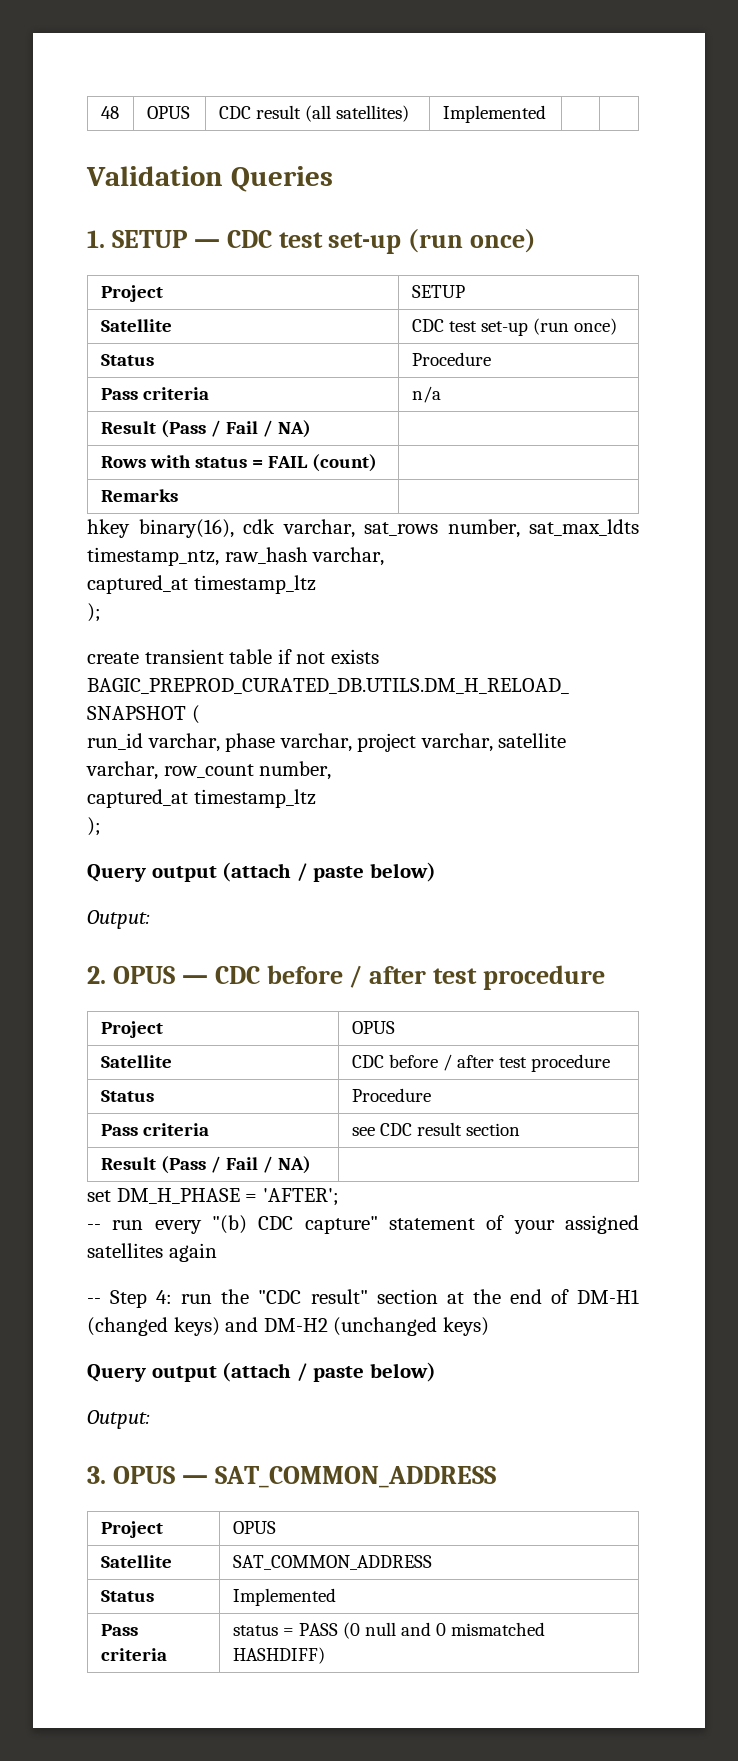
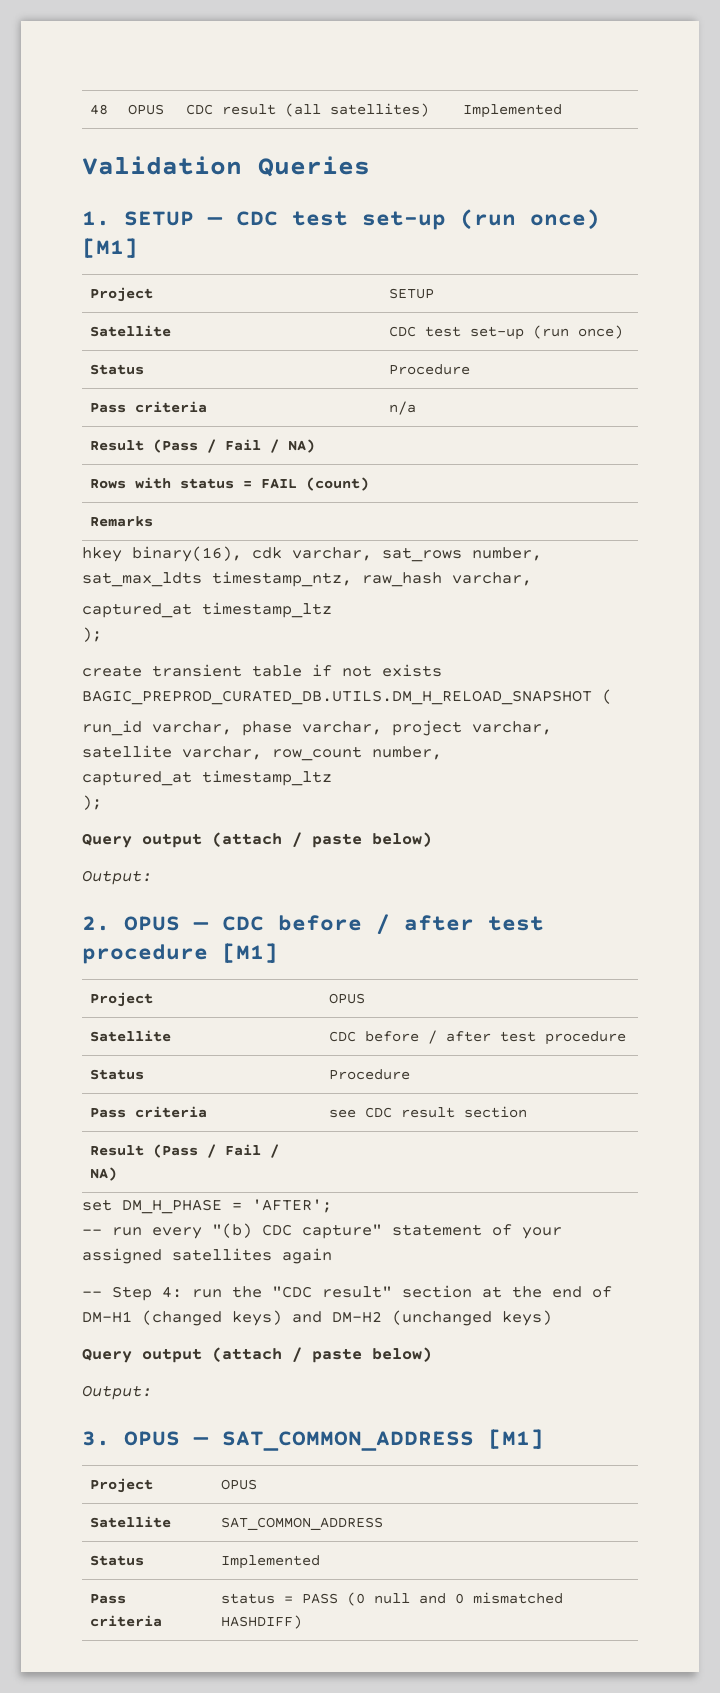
(537, 241) none -> [82,238,138,258] [M1]
(606, 977) none -> [222,943,278,963] [M1]
(496, 1477) none -> [488,1429,544,1449] [M1]

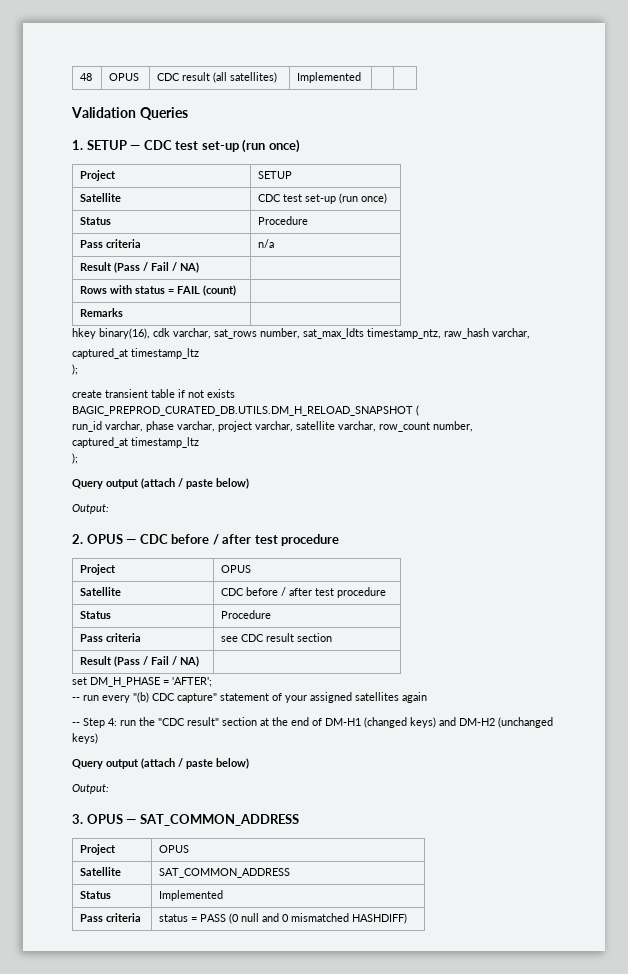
[82,238,138,258] [M1] -> (300, 146) none
[222,943,278,963] [M1] -> (340, 540) none
[488,1429,544,1449] [M1] -> (299, 820) none

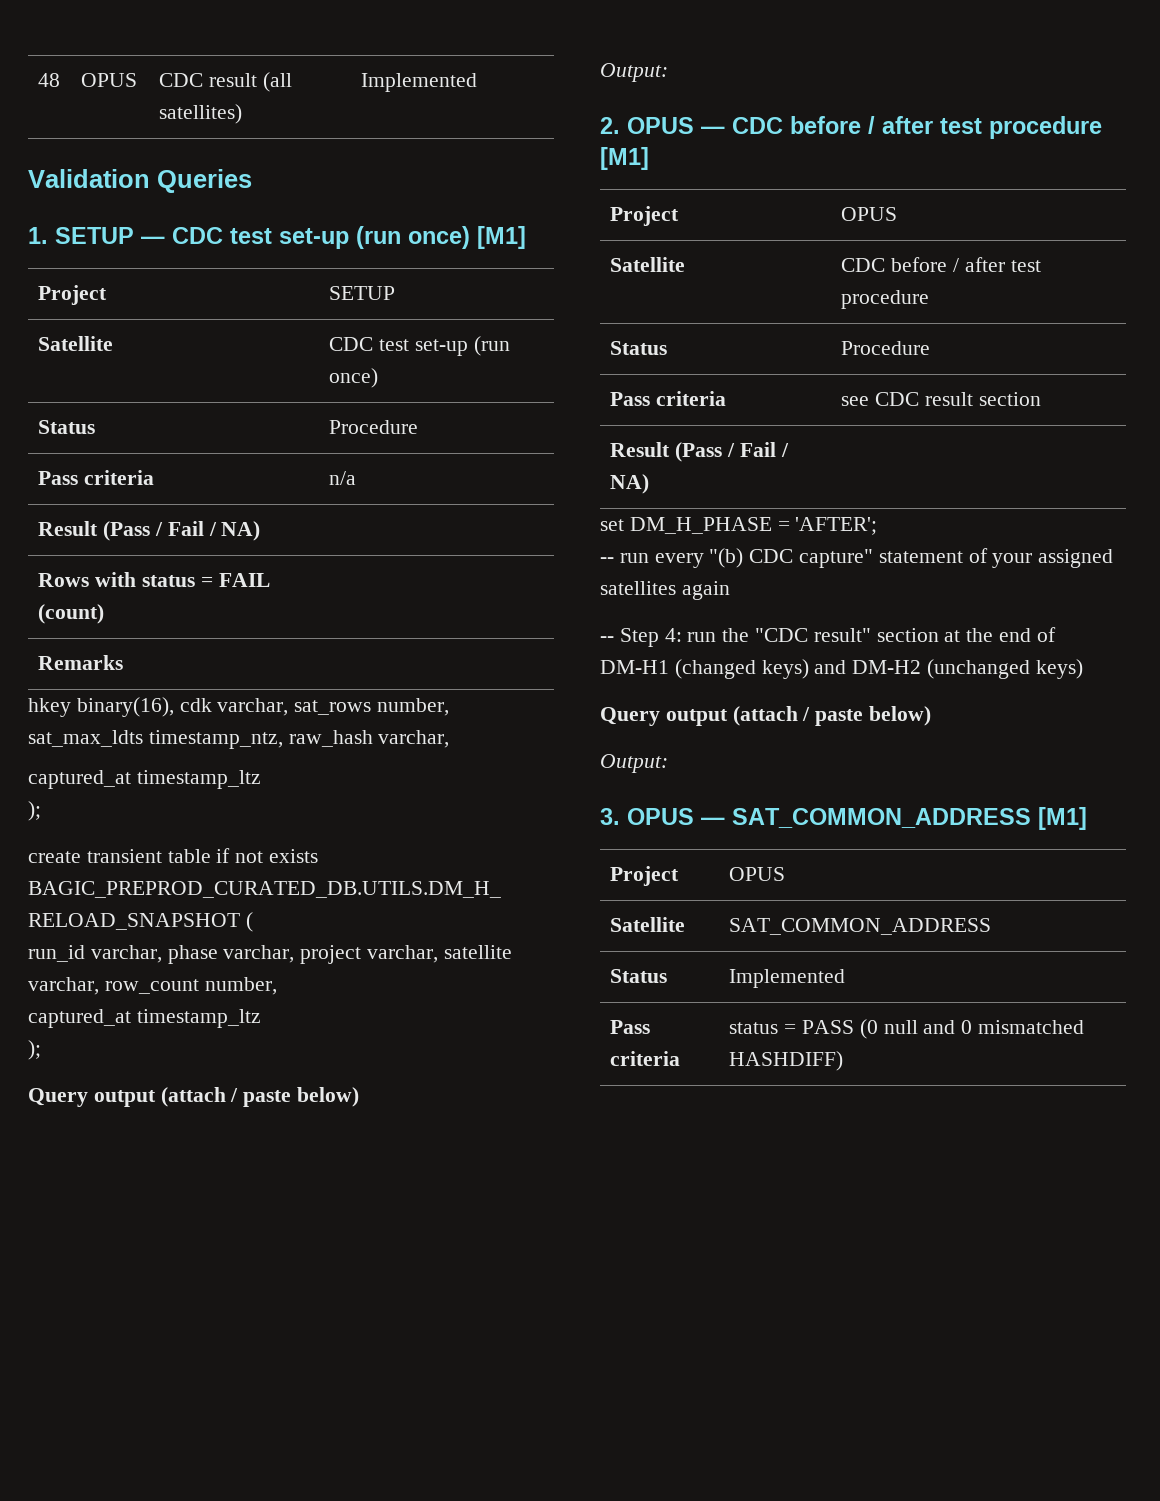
(300, 146) none -> [477,226,526,249] [M1]
(340, 540) none -> [600,147,649,170] [M1]
(299, 820) none -> [1038,807,1087,830] [M1]

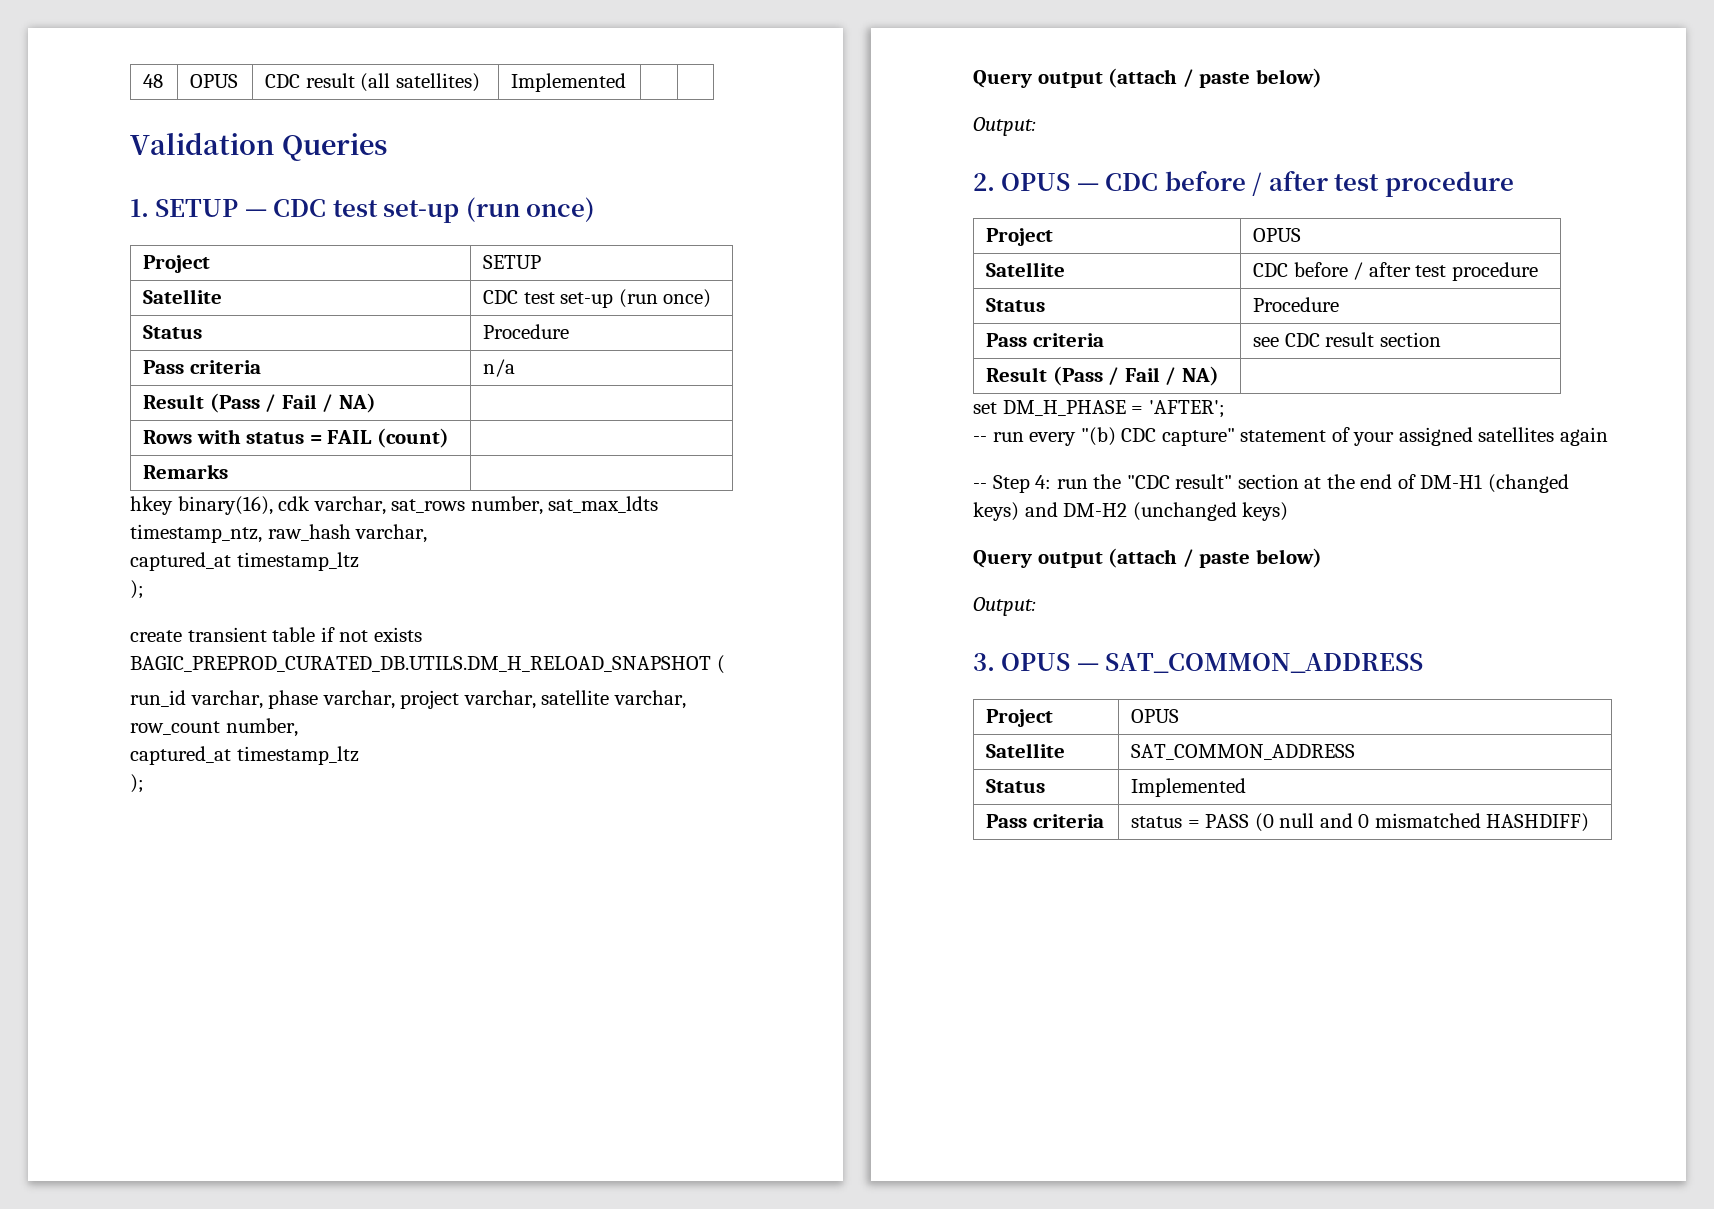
[477,226,526,249] [M1] -> (596, 209) none
[600,147,649,170] [M1] -> (1514, 184) none
[1038,807,1087,830] [M1] -> (1424, 663) none

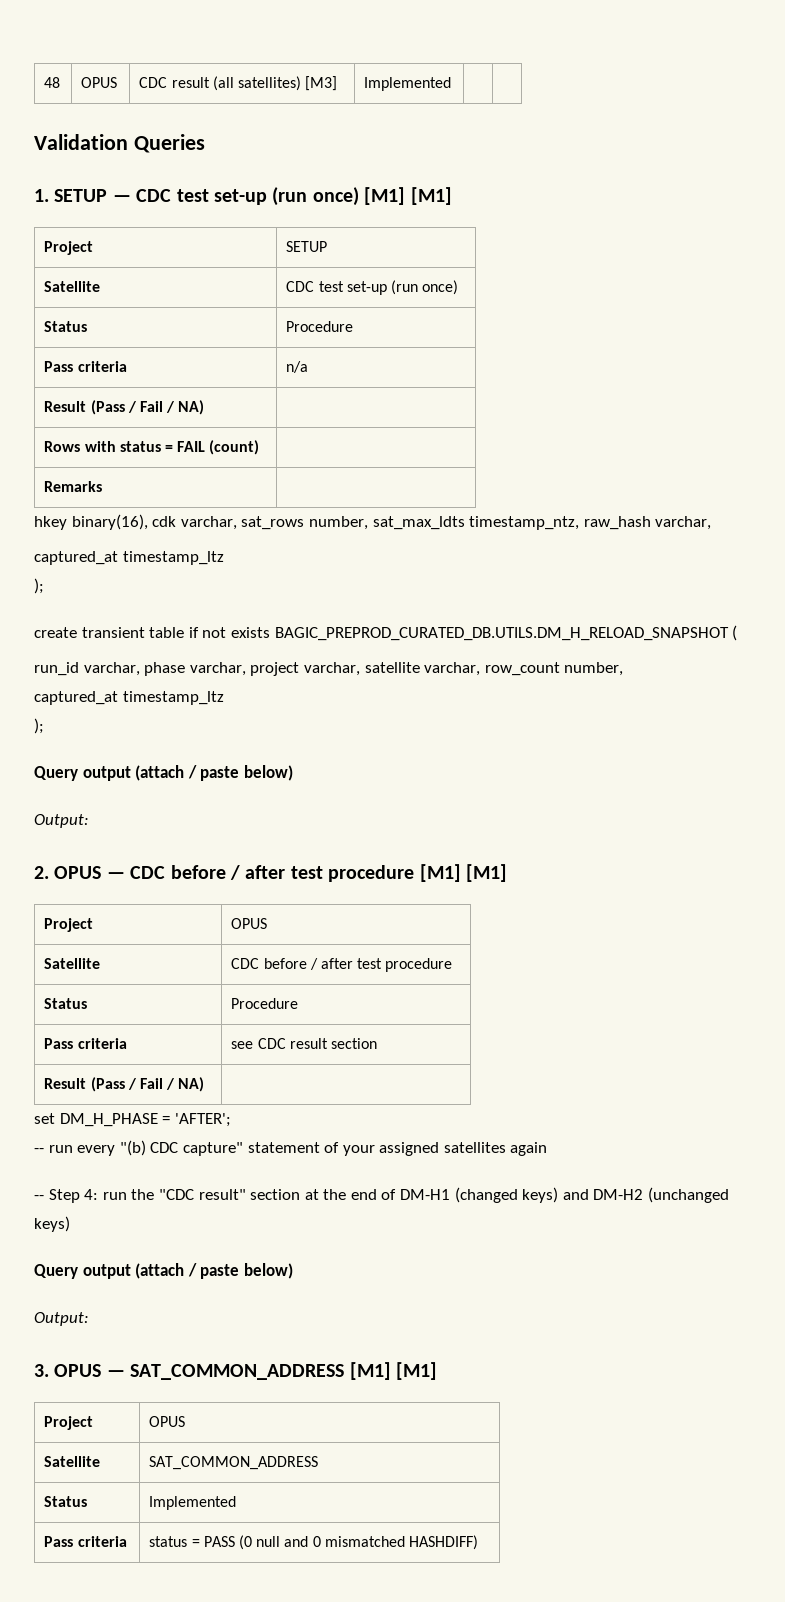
(480, 82) none -> [305,76,338,91] [M3]
(596, 209) none -> [364,187,452,205] [M1] [M1]
(1514, 184) none -> [419,864,507,882] [M1] [M1]
(1424, 663) none -> [349,1362,437,1380] [M1] [M1]

